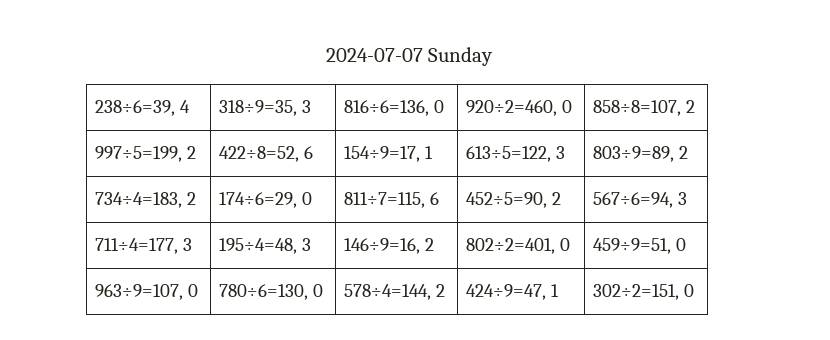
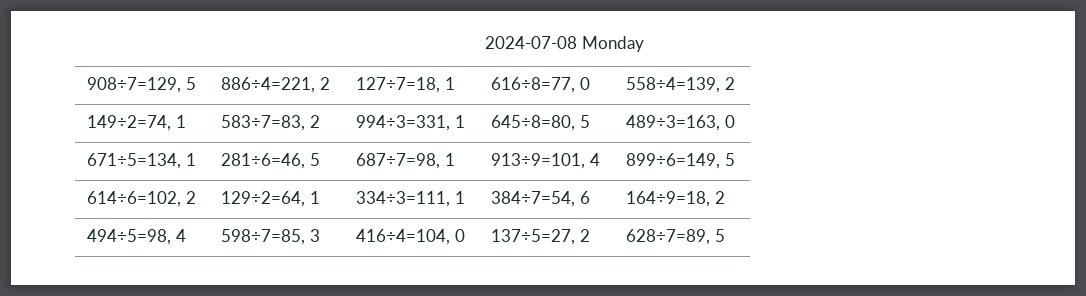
[325,47,494,66] [95,100,191,116] [219,100,312,116] [344,100,445,116] [466,100,573,116] [593,100,696,116] [95,146,197,162] [219,146,314,162] [344,146,434,162] [466,146,566,162] [593,146,689,162] [95,192,197,208] [219,192,313,208] [344,192,440,208] [466,192,562,208] [593,192,688,208] [95,238,193,254] [219,238,312,254] [344,238,435,254] [466,238,571,254] [593,238,687,254] [95,284,199,300] [219,284,324,300] [344,284,446,300] [466,284,560,300] [593,284,695,300] 2024-07-07 Sunday // 238÷6=39, 4 | 318÷9=35, 3 | 816÷6=136, 0 | 920÷2=460, 0 | 858÷8=107, 2 // 997÷5=199, 2 | 422÷8=52, 6 | 154÷9=17, 1 | 613÷5=122, 3 | 803÷9=89, 2 // 734÷4=183, 2 | 174÷6=29, 0 | 811÷7=115, 6 | 452÷5=90, 2 | 567÷6=94, 3 // 711÷4=177, 3 | 195÷4=48, 3 | 146÷9=16, 2 | 802÷2=401, 0 | 459÷9=51, 0 // 963÷9=107, 0 | 780÷6=130, 0 | 578÷4=144, 2 | 424÷9=47, 1 | 302÷2=151, 0 -> [485,36,644,52] [87,77,196,93] [221,77,330,93] [356,77,455,93] [491,77,590,93] [626,77,735,93] [87,115,186,131] [221,115,320,131] [356,115,465,131] [491,115,590,131] [626,115,735,131] [87,153,196,169] [221,153,320,169] [356,153,455,169] [491,153,600,169] [626,153,735,169] [87,191,196,207] [221,191,320,207] [356,191,465,207] [491,191,590,207] [626,191,725,207] [87,229,186,245] [221,229,320,245] [356,229,465,245] [491,229,590,245] [626,229,725,245] 2024-07-08 Monday // 908÷7=129, 5 | 886÷4=221, 2 | 127÷7=18, 1 | 616÷8=77, 0 | 558÷4=139, 2 // 149÷2=74, 1 | 583÷7=83, 2 | 994÷3=331, 1 | 645÷8=80, 5 | 489÷3=163, 0 // 671÷5=134, 1 | 281÷6=46, 5 | 687÷7=98, 1 | 913÷9=101, 4 | 899÷6=149, 5 // 614÷6=102, 2 | 129÷2=64, 1 | 334÷3=111, 1 | 384÷7=54, 6 | 164÷9=18, 2 // 494÷5=98, 4 | 598÷7=85, 3 | 416÷4=104, 0 | 137÷5=27, 2 | 628÷7=89, 5

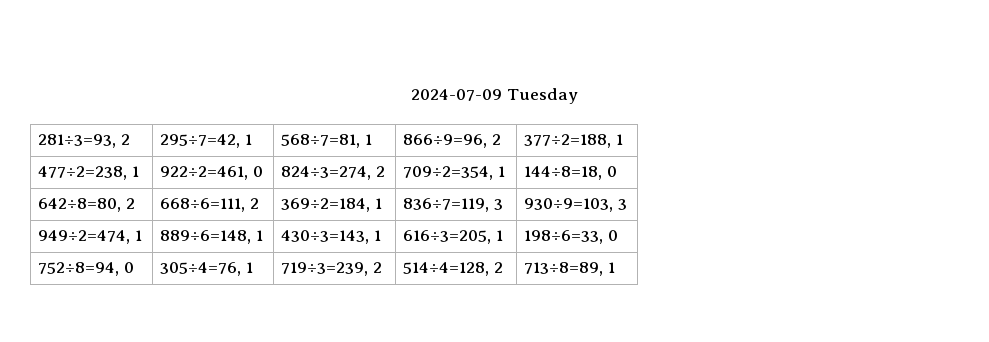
[485,36,644,52] [87,77,196,93] [221,77,330,93] [356,77,455,93] [491,77,590,93] [626,77,735,93] [87,115,186,131] [221,115,320,131] [356,115,465,131] [491,115,590,131] [626,115,735,131] [87,153,196,169] [221,153,320,169] [356,153,455,169] [491,153,600,169] [626,153,735,169] [87,191,196,207] [221,191,320,207] [356,191,465,207] [491,191,590,207] [626,191,725,207] [87,229,186,245] [221,229,320,245] [356,229,465,245] [491,229,590,245] [626,229,725,245] 2024-07-08 Monday // 908÷7=129, 5 | 886÷4=221, 2 | 127÷7=18, 1 | 616÷8=77, 0 | 558÷4=139, 2 // 149÷2=74, 1 | 583÷7=83, 2 | 994÷3=331, 1 | 645÷8=80, 5 | 489÷3=163, 0 // 671÷5=134, 1 | 281÷6=46, 5 | 687÷7=98, 1 | 913÷9=101, 4 | 899÷6=149, 5 // 614÷6=102, 2 | 129÷2=64, 1 | 334÷3=111, 1 | 384÷7=54, 6 | 164÷9=18, 2 // 494÷5=98, 4 | 598÷7=85, 3 | 416÷4=104, 0 | 137÷5=27, 2 | 628÷7=89, 5 -> [411,88,578,104] [38,134,130,148] [160,134,252,148] [281,134,372,148] [403,134,501,148] [524,134,623,148] [38,166,139,180] [160,166,263,180] [281,166,385,180] [403,166,505,180] [524,166,617,180] [38,198,135,212] [160,198,259,212] [281,198,382,212] [403,198,503,212] [524,198,627,212] [38,230,142,244] [160,230,263,244] [281,230,381,244] [403,230,503,244] [524,230,618,244] [38,262,134,276] [160,262,253,276] [281,262,382,276] [403,262,503,276] [524,262,615,276] 2024-07-09 Tuesday // 281÷3=93, 2 | 295÷7=42, 1 | 568÷7=81, 1 | 866÷9=96, 2 | 377÷2=188, 1 // 477÷2=238, 1 | 922÷2=461, 0 | 824÷3=274, 2 | 709÷2=354, 1 | 144÷8=18, 0 // 642÷8=80, 2 | 668÷6=111, 2 | 369÷2=184, 1 | 836÷7=119, 3 | 930÷9=103, 3 // 949÷2=474, 1 | 889÷6=148, 1 | 430÷3=143, 1 | 616÷3=205, 1 | 198÷6=33, 0 // 752÷8=94, 0 | 305÷4=76, 1 | 719÷3=239, 2 | 514÷4=128, 2 | 713÷8=89, 1

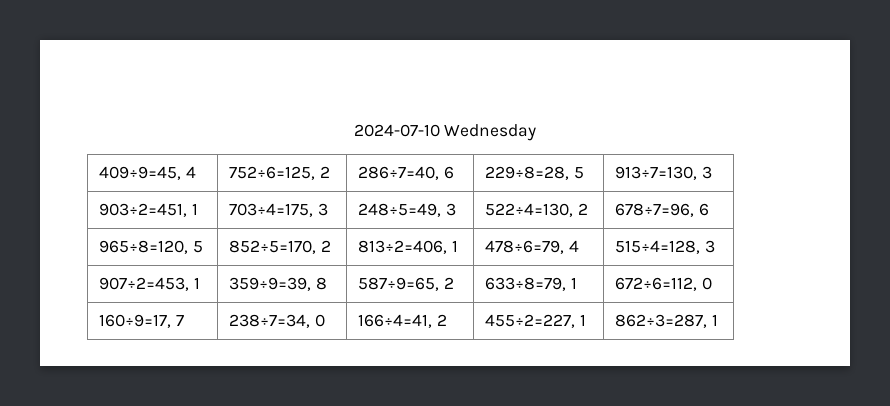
[411,88,578,104] [38,134,130,148] [160,134,252,148] [281,134,372,148] [403,134,501,148] [524,134,623,148] [38,166,139,180] [160,166,263,180] [281,166,385,180] [403,166,505,180] [524,166,617,180] [38,198,135,212] [160,198,259,212] [281,198,382,212] [403,198,503,212] [524,198,627,212] [38,230,142,244] [160,230,263,244] [281,230,381,244] [403,230,503,244] [524,230,618,244] [38,262,134,276] [160,262,253,276] [281,262,382,276] [403,262,503,276] [524,262,604,276] 2024-07-09 Tuesday // 281÷3=93, 2 | 295÷7=42, 1 | 568÷7=81, 1 | 866÷9=96, 2 | 377÷2=188, 1 // 477÷2=238, 1 | 922÷2=461, 0 | 824÷3=274, 2 | 709÷2=354, 1 | 144÷8=18, 0 // 642÷8=80, 2 | 668÷6=111, 2 | 369÷2=184, 1 | 836÷7=119, 3 | 930÷9=103, 3 // 949÷2=474, 1 | 889÷6=148, 1 | 430÷3=143, 1 | 616÷3=205, 1 | 198÷6=33, 0 // 752÷8=94, 0 | 305÷4=76, 1 | 719÷3=239, 2 | 514÷4=128, 2 | 713÷8=89, -> [353,124,537,141] [99,166,197,180] [229,166,331,180] [358,166,455,180] [485,166,585,180] [615,166,713,180] [99,203,199,217] [229,203,329,217] [358,203,457,217] [485,203,589,217] [615,203,710,217] [99,240,204,254] [229,240,332,254] [358,240,459,254] [485,240,580,254] [615,240,716,254] [99,277,201,291] [229,277,328,291] [358,277,455,291] [485,277,578,291] [615,277,713,291] [99,314,185,328] [229,314,326,328] [358,314,448,328] [485,314,587,328] [615,314,708,328] 2024-07-10 Wednesday // 409÷9=45, 4 | 752÷6=125, 2 | 286÷7=40, 6 | 229÷8=28, 5 | 913÷7=130, 3 // 903÷2=451, 1 | 703÷4=175, 3 | 248÷5=49, 3 | 522÷4=130, 2 | 678÷7=96, 6 // 965÷8=120, 5 | 852÷5=170, 2 | 813÷2=406, 1 | 478÷6=79, 4 | 515÷4=128, 3 // 907÷2=453, 1 | 359÷9=39, 8 | 587÷9=65, 2 | 633÷8=79, 1 | 672÷6=112, 0 // 160÷9=17, 7 | 238÷7=34, 0 | 166÷4=41, 2 | 455÷2=227, 1 | 862÷3=287,

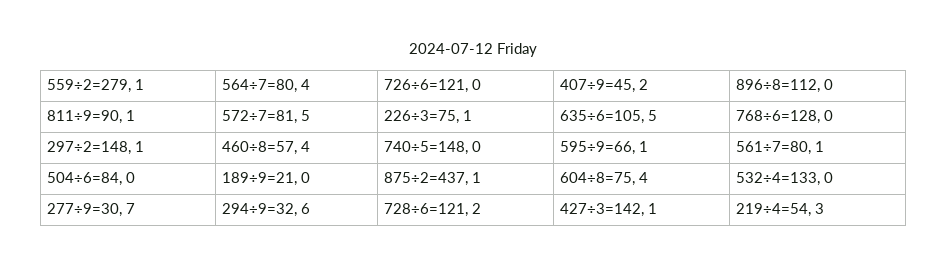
[353,124,537,141] [99,166,197,180] [229,166,331,180] [358,166,455,180] [485,166,585,180] [615,166,713,180] [99,203,199,217] [229,203,329,217] [358,203,457,217] [485,203,589,217] [615,203,710,217] [99,240,204,254] [229,240,332,254] [358,240,459,254] [485,240,580,254] [615,240,716,254] [99,277,201,291] [229,277,328,291] [358,277,455,291] [485,277,578,291] [615,277,713,291] [99,314,185,328] [229,314,326,328] [358,314,448,328] [485,314,587,328] [615,314,719,328] 2024-07-10 Wednesday // 409÷9=45, 4 | 752÷6=125, 2 | 286÷7=40, 6 | 229÷8=28, 5 | 913÷7=130, 3 // 903÷2=451, 1 | 703÷4=175, 3 | 248÷5=49, 3 | 522÷4=130, 2 | 678÷7=96, 6 // 965÷8=120, 5 | 852÷5=170, 2 | 813÷2=406, 1 | 478÷6=79, 4 | 515÷4=128, 3 // 907÷2=453, 1 | 359÷9=39, 8 | 587÷9=65, 2 | 633÷8=79, 1 | 672÷6=112, 0 // 160÷9=17, 7 | 238÷7=34, 0 | 166÷4=41, 2 | 455÷2=227, 1 | 862÷3=287, 1 -> [409,43,537,57] [47,79,145,93] [222,79,311,93] [384,79,482,93] [560,79,649,93] [736,79,834,93] [47,110,136,124] [222,110,311,124] [384,110,473,124] [560,110,658,124] [736,110,834,124] [47,141,145,155] [222,141,311,155] [384,141,482,155] [560,141,649,155] [736,141,825,155] [47,172,136,186] [222,172,311,186] [384,172,482,186] [560,172,649,186] [736,172,834,186] [47,203,136,217] [222,203,311,217] [384,203,482,217] [560,203,658,217] [736,203,825,217] 2024-07-12 Friday // 559÷2=279, 1 | 564÷7=80, 4 | 726÷6=121, 0 | 407÷9=45, 2 | 896÷8=112, 0 // 811÷9=90, 1 | 572÷7=81, 5 | 226÷3=75, 1 | 635÷6=105, 5 | 768÷6=128, 0 // 297÷2=148, 1 | 460÷8=57, 4 | 740÷5=148, 0 | 595÷9=66, 1 | 561÷7=80, 1 // 504÷6=84, 0 | 189÷9=21, 0 | 875÷2=437, 1 | 604÷8=75, 4 | 532÷4=133, 0 // 277÷9=30, 7 | 294÷9=32, 6 | 728÷6=121, 2 | 427÷3=142, 1 | 219÷4=54, 3

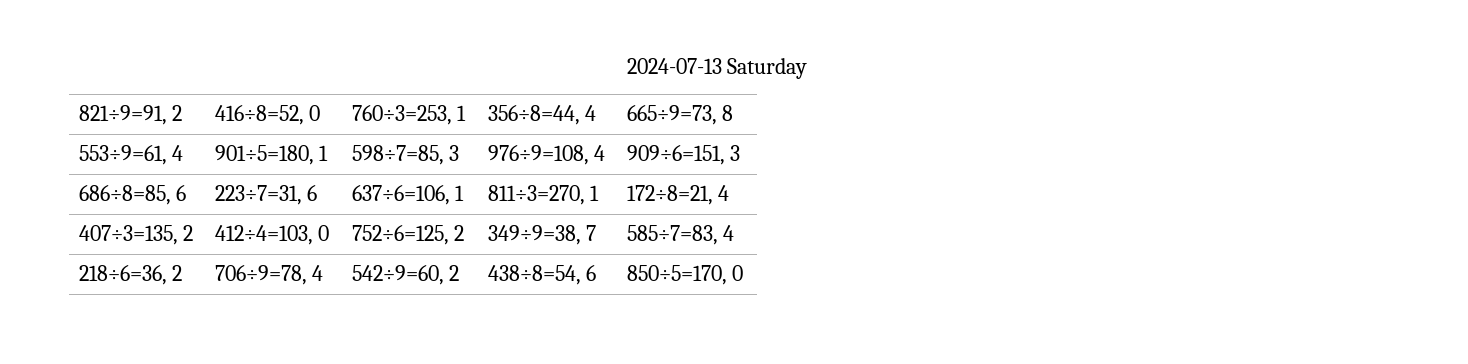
[409,43,537,57] [47,79,145,93] [222,79,311,93] [384,79,482,93] [560,79,649,93] [736,79,834,93] [47,110,136,124] [222,110,311,124] [384,110,473,124] [560,110,658,124] [736,110,834,124] [47,141,145,155] [222,141,311,155] [384,141,482,155] [560,141,649,155] [736,141,825,155] [47,172,136,186] [222,172,311,186] [384,172,482,186] [560,172,649,186] [736,172,834,186] [47,203,136,217] [222,203,311,217] [384,203,482,217] [560,203,658,217] [736,203,825,217] 2024-07-12 Friday // 559÷2=279, 1 | 564÷7=80, 4 | 726÷6=121, 0 | 407÷9=45, 2 | 896÷8=112, 0 // 811÷9=90, 1 | 572÷7=81, 5 | 226÷3=75, 1 | 635÷6=105, 5 | 768÷6=128, 0 // 297÷2=148, 1 | 460÷8=57, 4 | 740÷5=148, 0 | 595÷9=66, 1 | 561÷7=80, 1 // 504÷6=84, 0 | 189÷9=21, 0 | 875÷2=437, 1 | 604÷8=75, 4 | 532÷4=133, 0 // 277÷9=30, 7 | 294÷9=32, 6 | 728÷6=121, 2 | 427÷3=142, 1 | 219÷4=54, 3 -> [626,58,808,79] [78,105,183,125] [214,105,321,125] [351,105,467,125] [487,105,597,125] [626,105,734,125] [78,145,184,165] [214,145,329,165] [351,145,460,165] [487,145,606,165] [626,145,741,165] [78,185,187,205] [214,185,318,205] [351,185,465,205] [487,185,600,205] [626,185,730,205] [78,225,194,245] [214,225,330,245] [351,225,465,245] [487,225,597,245] [626,225,735,245] [78,265,183,285] [214,265,324,285] [351,265,460,285] [487,265,597,285] [626,265,744,285] 2024-07-13 Saturday // 821÷9=91, 2 | 416÷8=52, 0 | 760÷3=253, 1 | 356÷8=44, 4 | 665÷9=73, 8 // 553÷9=61, 4 | 901÷5=180, 1 | 598÷7=85, 3 | 976÷9=108, 4 | 909÷6=151, 3 // 686÷8=85, 6 | 223÷7=31, 6 | 637÷6=106, 1 | 811÷3=270, 1 | 172÷8=21, 4 // 407÷3=135, 2 | 412÷4=103, 0 | 752÷6=125, 2 | 349÷9=38, 7 | 585÷7=83, 4 // 218÷6=36, 2 | 706÷9=78, 4 | 542÷9=60, 2 | 438÷8=54, 6 | 850÷5=170, 0

